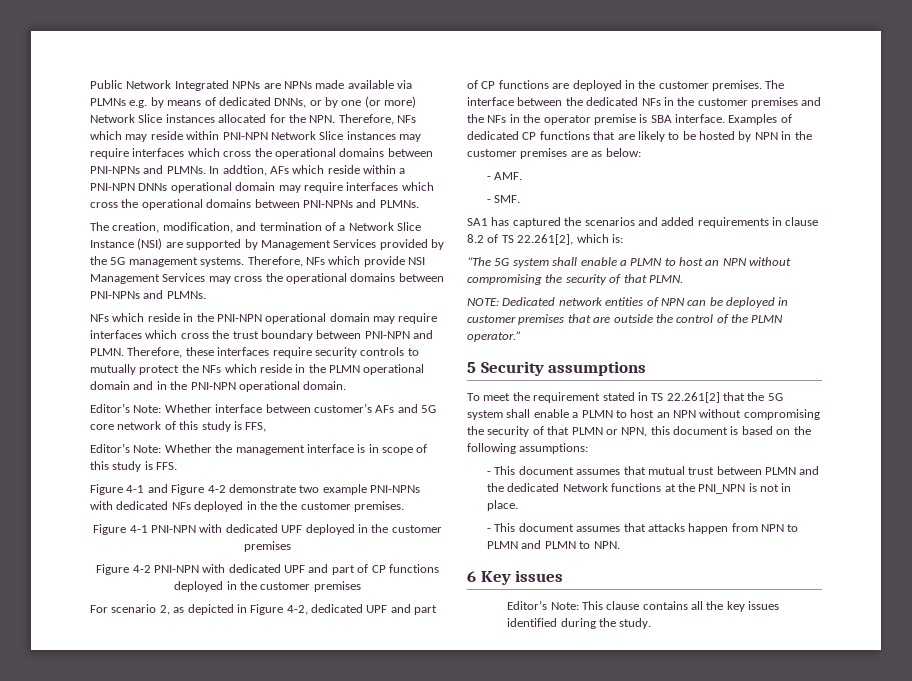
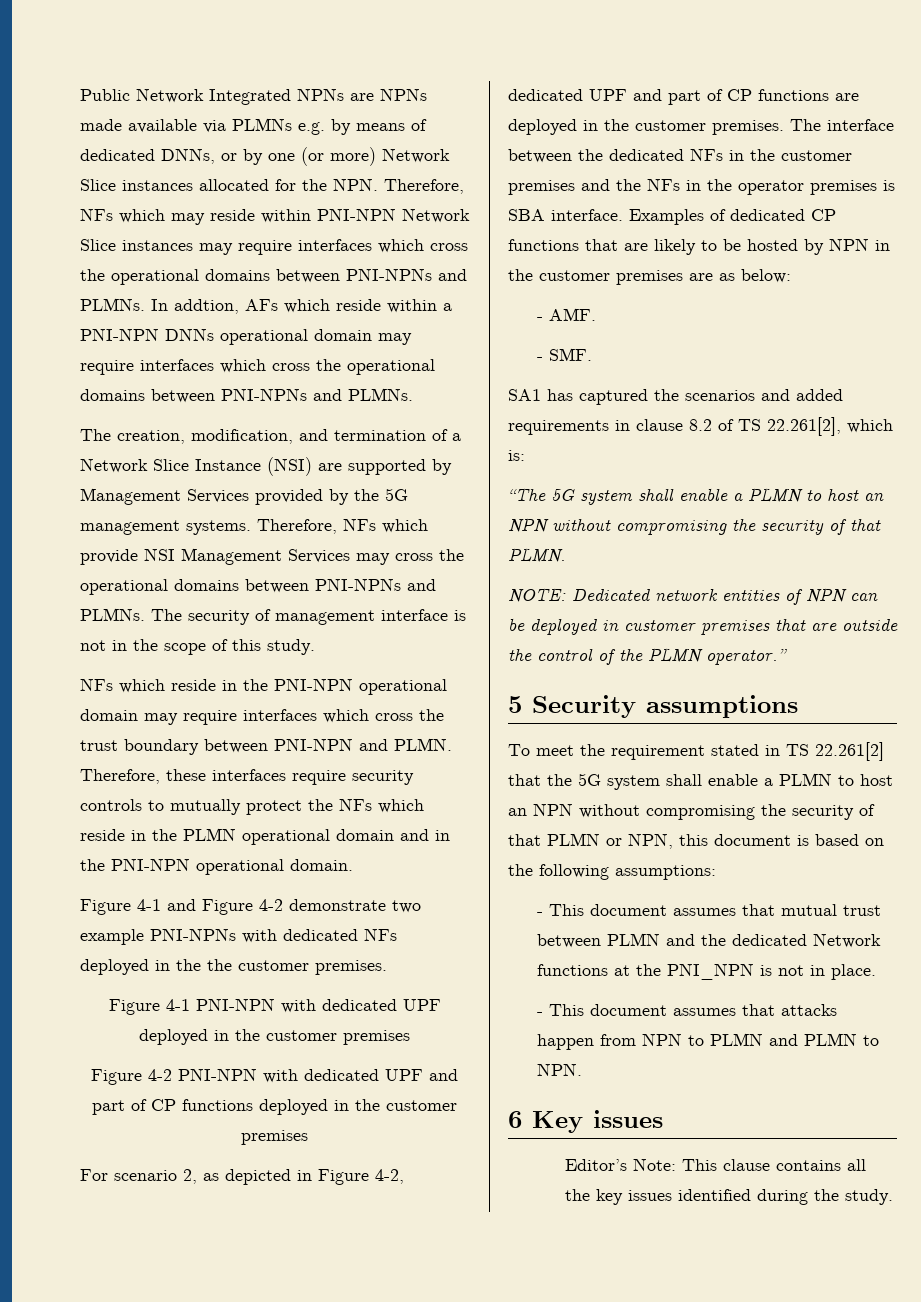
(206, 295) none -> [151,609,466,625] [80,639,315,655] The security of management interface is not in the scope of this study.
[90,403,436,413] [90,421,267,432] [90,443,428,455] [90,461,178,472] // Editor’s Note: Whether interface between customer’s AFs and 5G core network of this study is FFS, // Editor’s Note: Whether the management interface is in scope of this study is FFS. -> (353, 865) none
[593,114,636,125] premise -> [810,180,877,195] premises

